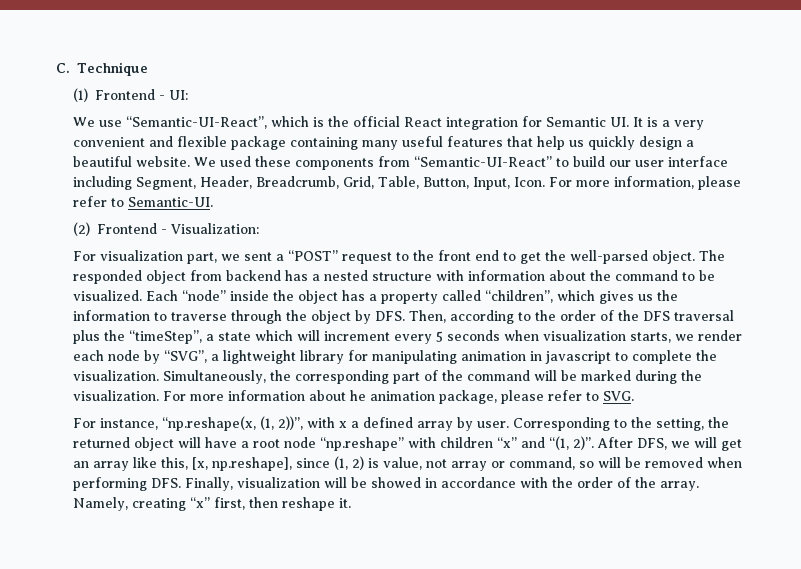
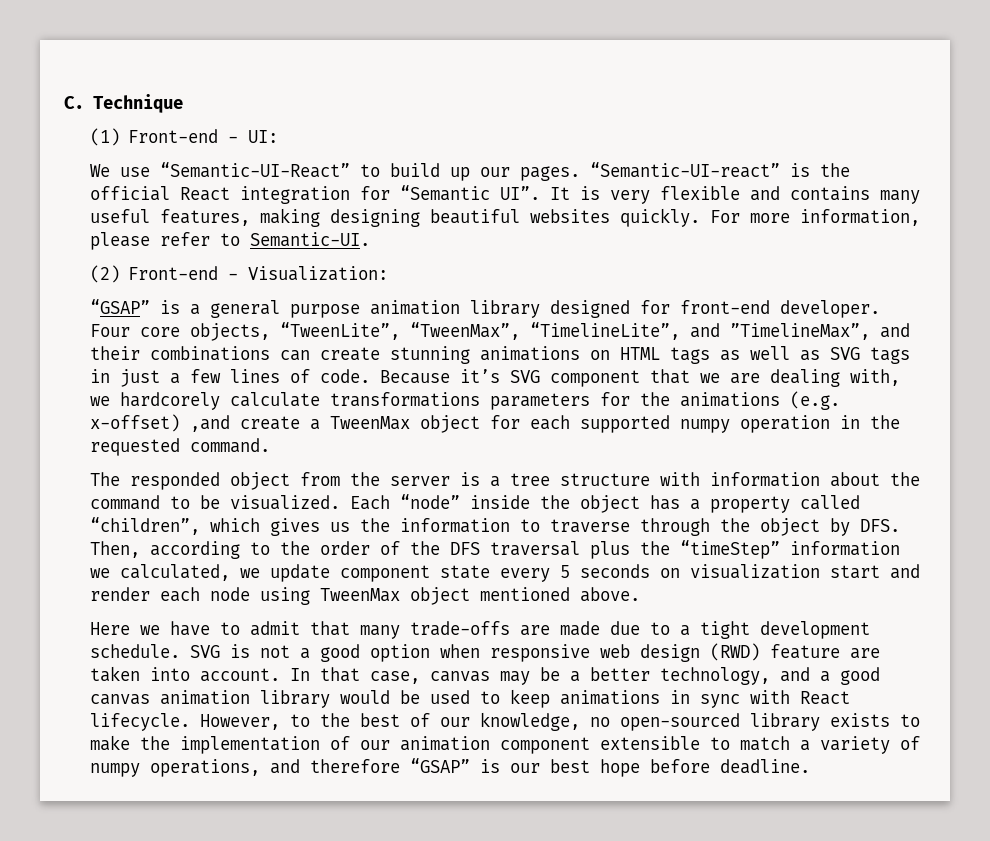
[95,89,156,100] Frontend -> [128,129,219,143] Front-end
[126,116,310,129] “Semantic-UI-React”, which -> [159,162,780,181] “Semantic-UI-React” to build up our pages. “Semantic-UI-react”
[546,117,705,130] [73,136,695,150] [73,156,729,170] [73,176,546,190] Semantic UI. It is a very convenient and flexible package containing many useful features that help us quickly design a beautiful website. We used these components from “Semantic-UI-React” to build our user interface including Segment, Header, Breadcrumb, Grid, Table, Button, Input, Icon. -> [399,185,920,204] [89,208,700,227] “Semantic UI”. It is very flexible and contains many useful features, making designing beautiful websites quickly.
[97,223,158,234] Frontend -> [128,266,219,280] Front-end
[73,250,726,264] [73,270,369,284] For visualization part, we sent a “POST” request to the front end to get the well-parsed object. The responded object from backend has a nested -> [89,299,880,318] [89,322,910,341] [89,346,910,364] [89,369,900,387] [89,391,840,410] [89,414,900,433] [89,438,270,456] [89,472,550,490] “GSAP” is a general purpose animation library designed for front-end developer. Four core objects, “TweenLite”, “TweenMax”, “TimelineLite”, and ”TimelineMax”, and their combinations can create stunning animations on HTML tags as well as SVG tags in just a few lines of code. Because it’s SVG component that we are dealing with, we hardcorely calculate transformations parameters for the animations (e.g. x-offset) ,and create a TweenMax object for each supported numpy operation in the requested command. // The responded object from the server is a tree
[129,330,743,344] [73,350,718,364] [73,370,703,384] [73,390,635,404] [73,416,730,431] [73,436,743,451] [73,456,743,471] [73,477,700,491] [73,497,352,511] “timeStep”, a state which will increment every 5 seconds when visualization starts, we render each node by “SVG”, a lightweight library for manipulating animation in javascript to complete the visualization. Simultaneously, the corresponding part of the command will be marked during the visualization. For more information about he animation package, please refer to SVG. // For instance, “np.reshape(x, (1, 2))”, with x a defined array by user. Corresponding to the setting, the returned object will have a root node “np.reshape” with children “x” and “(1, 2)”. After DFS, we will get an array like this, [x, np.reshape], since (1, 2) is value, not array or command, so will be removed when performing DFS. Finally, visualization will be showed in accordance with the order of the array. Namely, creating “x” first, then reshape it. -> [679,540,900,559] [89,564,920,582] [89,587,640,605] [89,621,870,639] [89,643,880,662] [89,666,880,685] [89,689,850,708] [89,712,920,731] [89,735,920,754] [89,758,810,777] “timeStep” information we calculated, we update component state every 5 seconds on visualization start and render each node using TweenMax object mentioned above. // Here we have to admit that many trade-offs are made due to a tight development schedule. SVG is not a good option when responsive web design (RWD) feature are taken into account. In that case, canvas may be a better technology, and a good canvas animation library would be used to keep animations in sync with React lifecycle. However, to the best of our knowledge, no open-sourced library exists to make the implementation of our animation component extensible to match a variety of numpy operations, and therefore “GSAP” is our best hope before deadline.

